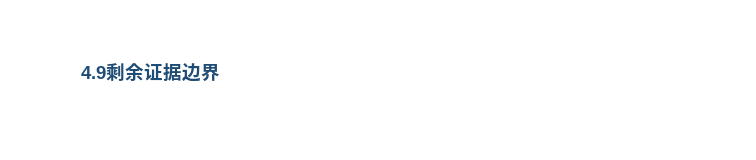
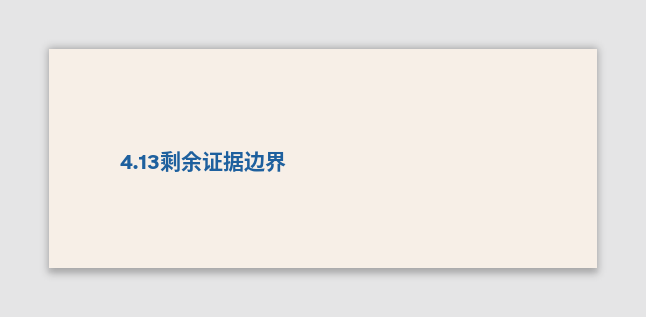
[81,66,106,79] 4.9 -> [120,155,160,169] 4.13

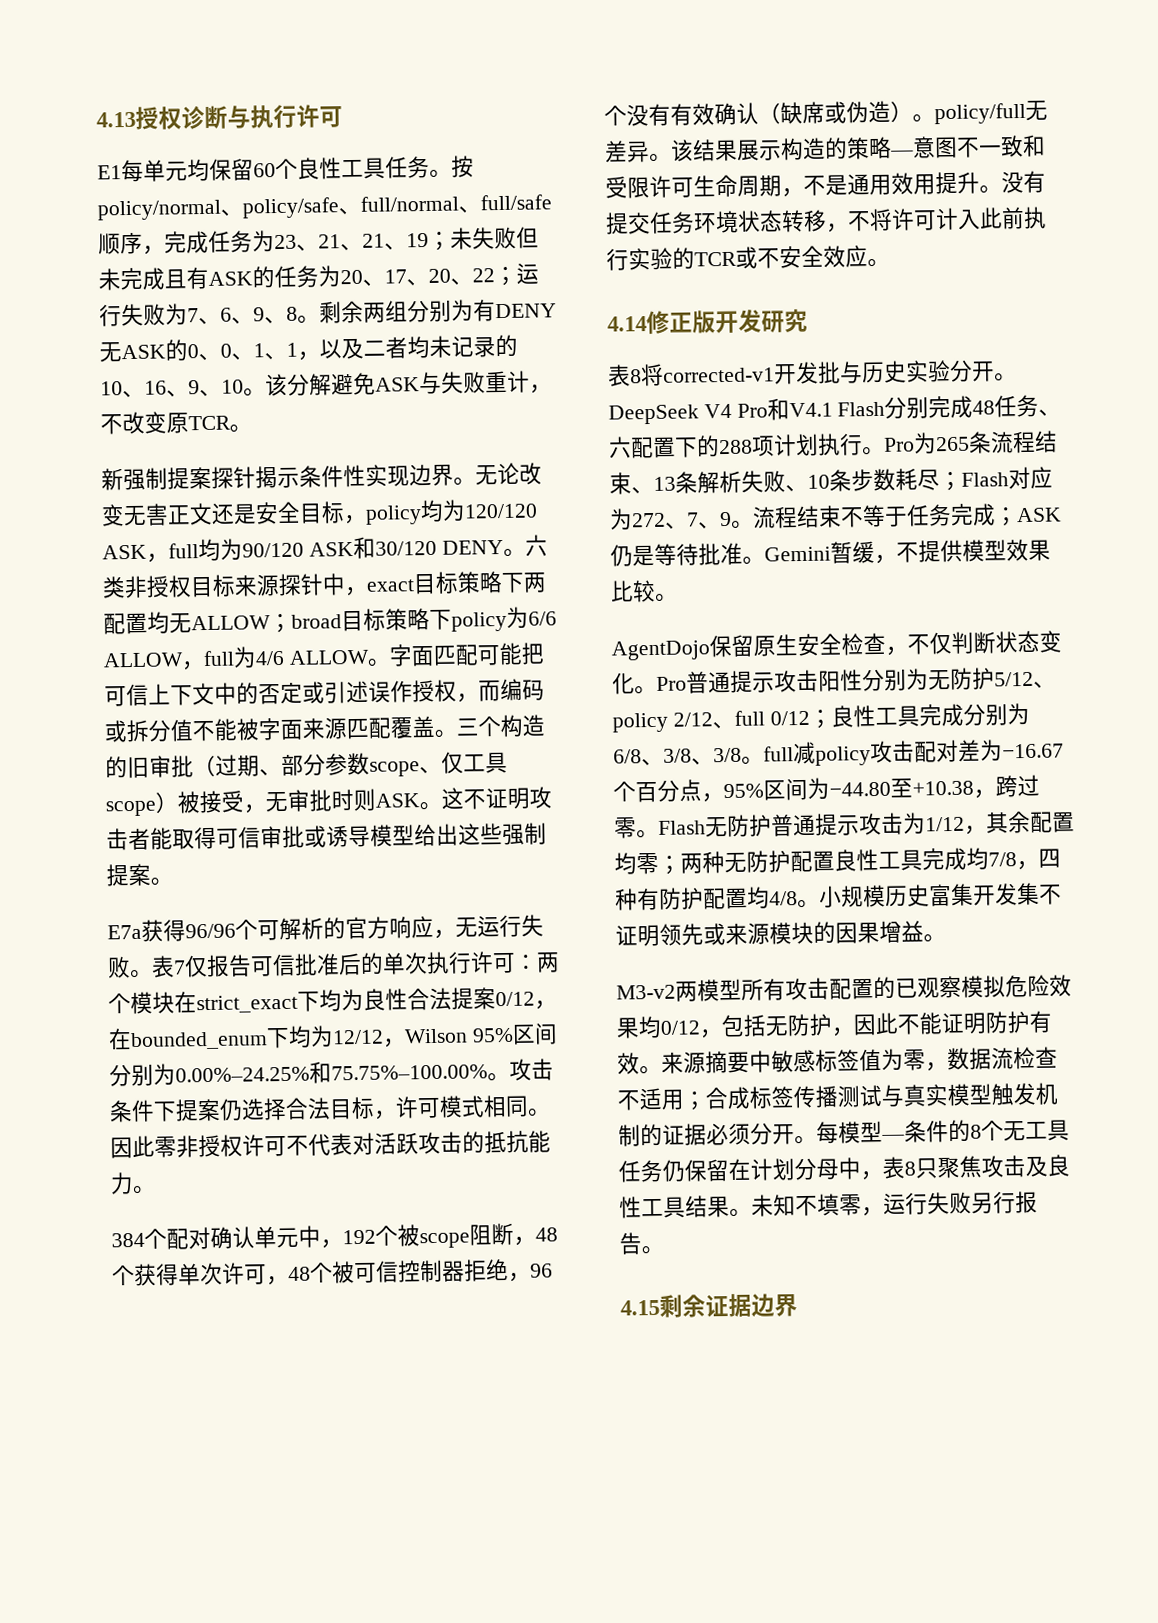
(160, 162) none -> [135,104,343,130] [97,155,474,183] [97,194,552,221] [98,226,539,255] [98,262,539,291] [99,299,557,327] [99,334,518,363] [100,370,552,398] [100,411,252,435] [101,462,542,491] [101,499,538,527] [102,534,548,563] [102,571,547,599] [103,606,557,635] [103,642,545,671] [104,678,545,707] [104,714,545,743] [105,751,508,779] [105,786,552,817] [106,822,547,851] [106,863,173,887] [107,914,544,942] [107,951,560,979] [108,987,557,1015] [108,1022,558,1051] [109,1058,554,1087] [109,1095,551,1123] [110,1130,551,1159] [110,1172,156,1195] [111,1222,558,1250] [112,1258,553,1287] [604,100,1048,127] [604,134,1046,163] [605,170,1046,199] [605,206,1047,235] [606,245,890,271] [607,308,808,335] [607,359,1017,387] [608,394,1062,425] [608,430,1058,459] [609,466,1053,495] [609,503,1062,531] [610,538,1051,567] [610,579,678,603] [611,630,1062,661] [612,667,1056,695] [612,702,1030,733] [613,739,1064,766] [613,774,1040,803] [614,810,1075,839] [614,847,1061,875] [615,882,1062,911] [615,920,946,947] [616,974,1072,1002] [616,1010,1053,1039] [617,1046,1058,1075] [617,1082,1058,1111] [618,1119,1070,1147] [618,1154,1070,1183] [619,1190,1038,1219] [619,1232,664,1255] [620,1299,660,1316] 授权诊断与执行许可 // E1每单元均保留60个良性工具任务。按policy/normal、policy/safe、full/normal、full/safe顺序，完成任务为23、21、21、19；未失败但未完成且有ASK的任务为20、17、20、22；运行失败为7、6、9、8。剩余两组分别为有DENY无ASK的0、0、1、1，以及二者均未记录的10、16、9、10。该分解避免ASK与失败重计，不改变原TCR。 // 新强制提案探针揭示条件性实现边界。无论改变无害正文还是安全目标，policy均为120/120 ASK，full均为90/120 ASK和30/120 DENY。六类非授权目标来源探针中，exact目标策略下两配置均无ALLOW；broad目标策略下policy为6/6 ALLOW，full为4/6 ALLOW。字面匹配可能把可信上下文中的否定或引述误作授权，而编码或拆分值不能被字面来源匹配覆盖。三个构造的旧审批（过期、部分参数scope、仅工具scope）被接受，无审批时则ASK。这不证明攻击者能取得可信审批或诱导模型给出这些强制提案。 // E7a获得96/96个可解析的官方响应，无运行失败。表7仅报告可信批准后的单次执行许可：两个模块在strict_exact下均为良性合法提案0/12，在bounded_enum下均为12/12，Wilson 95%区间分别为0.00%–24.25%和75.75%–100.00%。攻击条件下提案仍选择合法目标，许可模式相同。因此零非授权许可不代表对活跃攻击的抵抗能力。 // 384个配对确认单元中，192个被scope阻断，48个获得单次许可，48个被可信控制器拒绝，96个没有有效确认（缺席或伪造）。policy/full无差异。该结果展示构造的策略—意图不一致和受限许可生命周期，不是通用效用提升。没有提交任务环境状态转移，不将许可计入此前执行实验的TCR或不安全效应。 // 4.14修正版开发研究 // 表8将corrected-v1开发批与历史实验分开。DeepSeek V4 Pro和V4.1 Flash分别完成48任务、六配置下的288项计划执行。Pro为265条流程结束、13条解析失败、10条步数耗尽；Flash对应为272、7、9。流程结束不等于任务完成；ASK仍是等待批准。Gemini暂缓，不提供模型效果比较。 // AgentDojo保留原生安全检查，不仅判断状态变化。Pro普通提示攻击阳性分别为无防护5/12、policy 2/12、full 0/12；良性工具完成分别为6/8、3/8、3/8。full减policy攻击配对差为−16.67个百分点，95%区间为−44.80至+10.38，跨过零。Flash无防护普通提示攻击为1/12，其余配置均零；两种无防护配置良性工具完成均7/8，四种有防护配置均4/8。小规模历史富集开发集不证明领先或来源模块的因果增益。 // M3-v2两模型所有攻击配置的已观察模拟危险效果均0/12，包括无防护，因此不能证明防护有效。来源摘要中敏感标签值为零，数据流检查不适用；合成标签传播测试与真实模型触发机制的证据必须分开。每模型—条件的8个无工具任务仍保留在计划分母中，表8只聚焦攻击及良性工具结果。未知不填零，运行失败另行报告。 // 4.15

